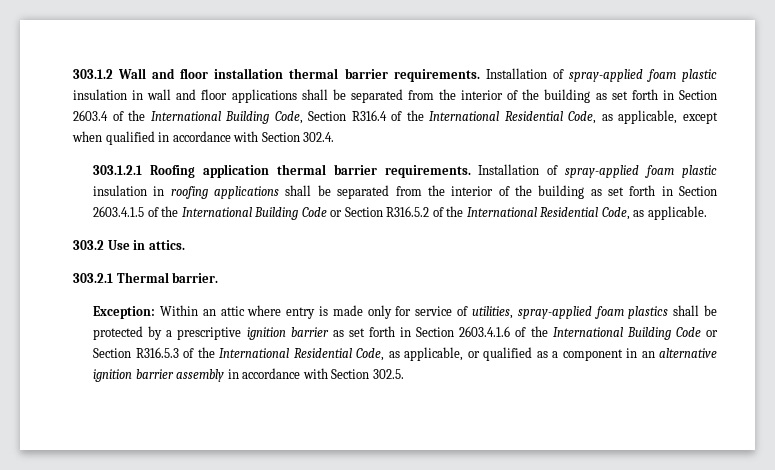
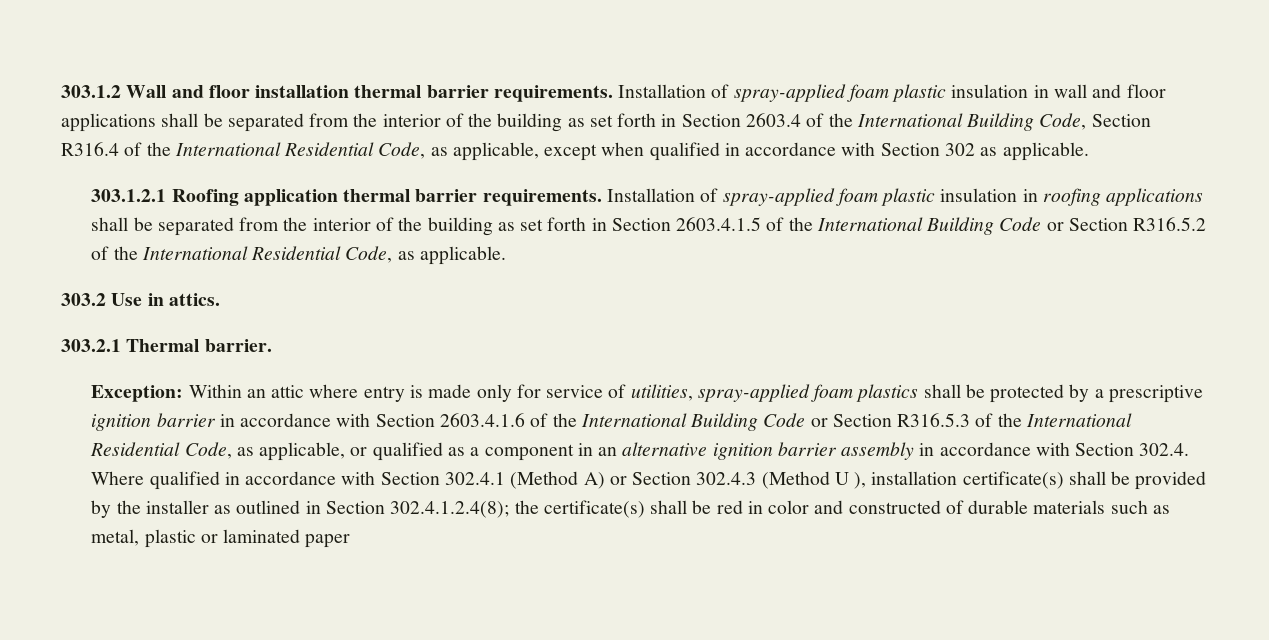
[303,132,335,142] 302.4. -> [944,142,1089,161] 302 as applicable.
[332,326,412,337] as set forth in -> [219,413,371,427] in accordance with
[372,369,404,379] 302.5. -> [1139,443,1190,456] [91,471,1207,490] [91,500,1170,518] [91,529,351,548] 302.4. Where qualified in accordance with Section 302.4.1 (Method A) or Section 302.4.3 (Method U ), installation certificate(s) shall be provided by the installer as outlined in Section 302.4.1.2.4(8); the certificate(s) shall be red in color and constructed of durable materials such as metal, plastic or laminated paper

